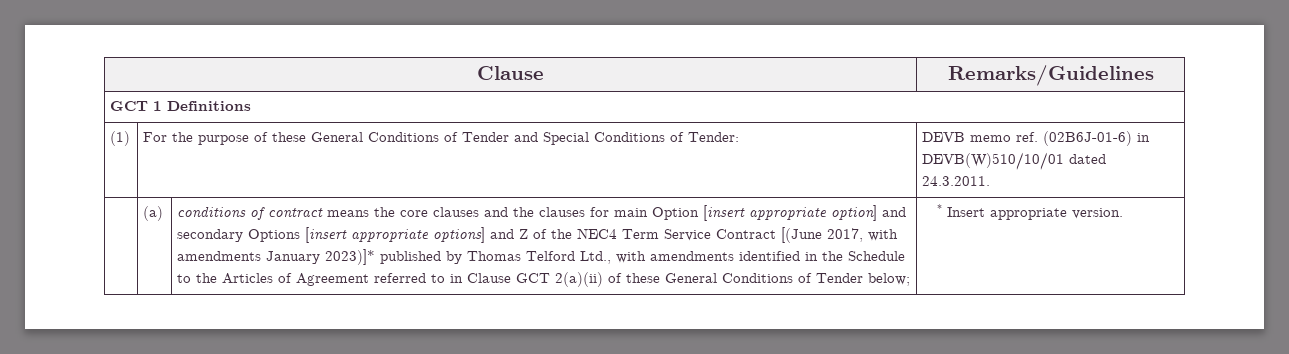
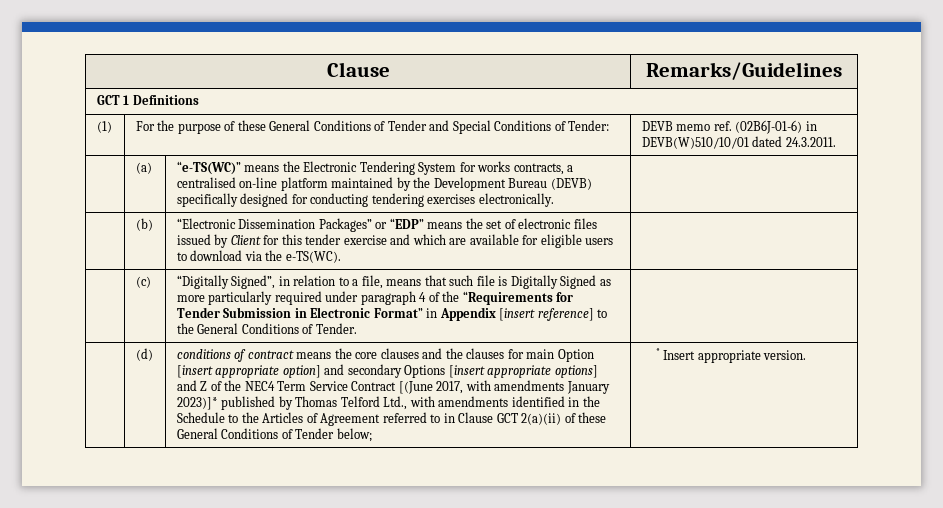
(164, 213) none -> [176,161,574,175] [176,177,592,191] [176,193,554,207] [135,218,153,231] [176,218,597,232] [176,234,614,248] [176,250,341,263] [135,276,151,288] [176,275,611,289] [176,291,574,305] [176,307,608,321] [176,323,357,334] [135,348,153,361] | “e-TS(WC)” means the Electronic Tendering System for works contracts, a centralised on-line platform maintained by the Development Bureau (DEVB) specifically designed for conducting tendering exercises electronically. | // | (b) | “Electronic Dissemination Packages” or “EDP” means the set of electronic files issued by Client for this tender exercise and which are available for eligible users to download via the e-TS(WC). | // | (c) | “Digitally Signed”, in relation to a file, means that such file is Digitally Signed as more particularly required under paragraph 4 of the “Requirements for Tender Submission in Electronic Format” in Appendix [insert reference] to the General Conditions of Tender. | // | (d)

